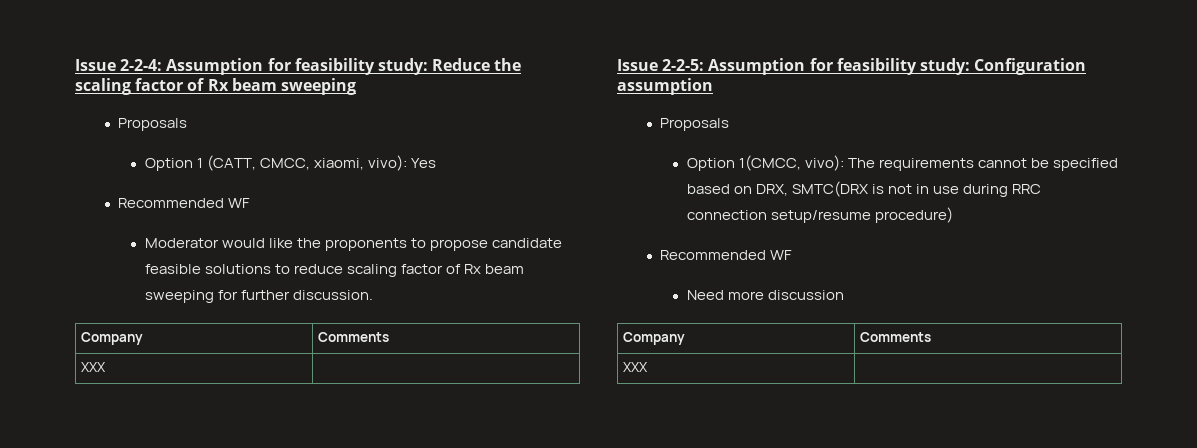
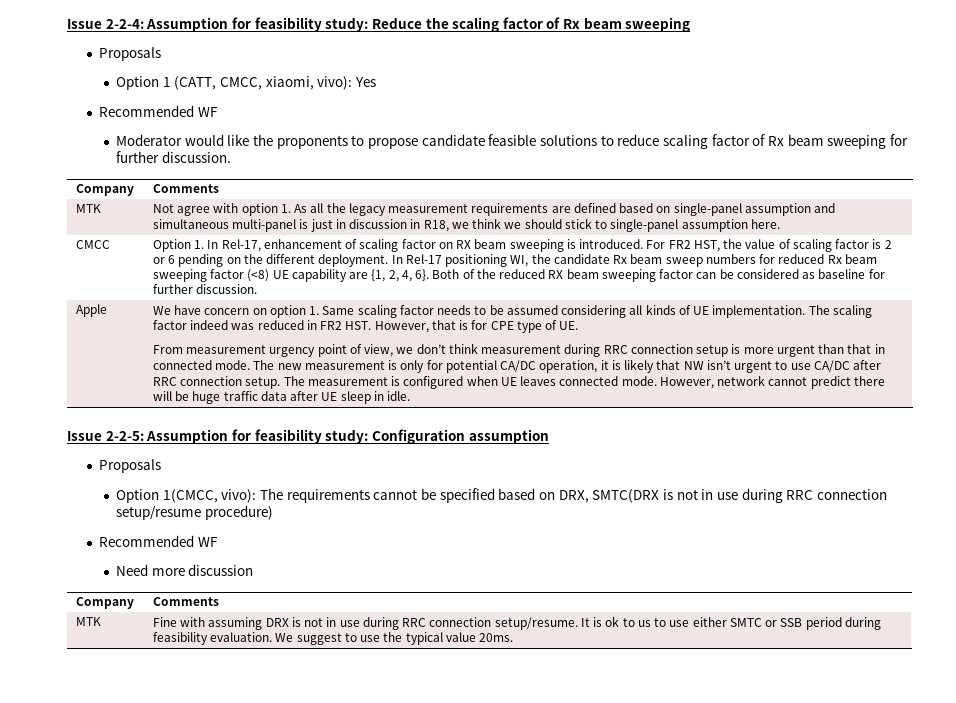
[81,362,107,372] XXX | -> [76,204,102,213] [153,203,836,216] [153,218,780,232] [76,240,111,249] [153,239,892,252] [153,254,877,267] [153,269,885,282] [153,284,258,294] [76,304,108,317] [153,304,872,318] [153,320,579,333] [153,343,885,357] [153,359,882,373] [153,375,885,389] [153,391,411,404] MTK | Not agree with option 1. As all the legacy measurement requirements are defined based on single-panel assumption and simultaneous multi-panel is just in discussion in R18, we think we should stick to single-panel assumption here. // CMCC | Option 1. In Rel-17, enhancement of scaling factor on RX beam sweeping is introduced. For FR2 HST, the value of scaling factor is 2 or 6 pending on the different deployment. In Rel-17 positioning WI, the candidate Rx beam sweep numbers for reduced Rx beam sweeping factor (<8) UE capability are {1, 2, 4, 6}. Both of the reduced RX beam sweeping factor can be considered as baseline for further discussion. // Apple | We have concern on option 1. Same scaling factor needs to be assumed considering all kinds of UE implementation. The scaling factor indeed was reduced in FR2 HST. However, that is for CPE type of UE. // From measurement urgency point of view, we don’t think measurement during RRC connection setup is more urgent than that in connected mode. The new measurement is only for potential CA/DC operation, it is likely that NW isn’t urgent to use CA/DC after RRC connection setup. The measurement is configured when UE leaves connected mode. However, network cannot predict there will be huge traffic data after UE sleep in idle.
[623,362,649,372] XXX | -> [76,617,102,626] [153,616,881,630] [153,632,514,645] MTK | Fine with assuming DRX is not in use during RRC connection setup/resume. It is ok to us to use either SMTC or SSB period during feasibility evaluation. We suggest to use the typical value 20ms.

